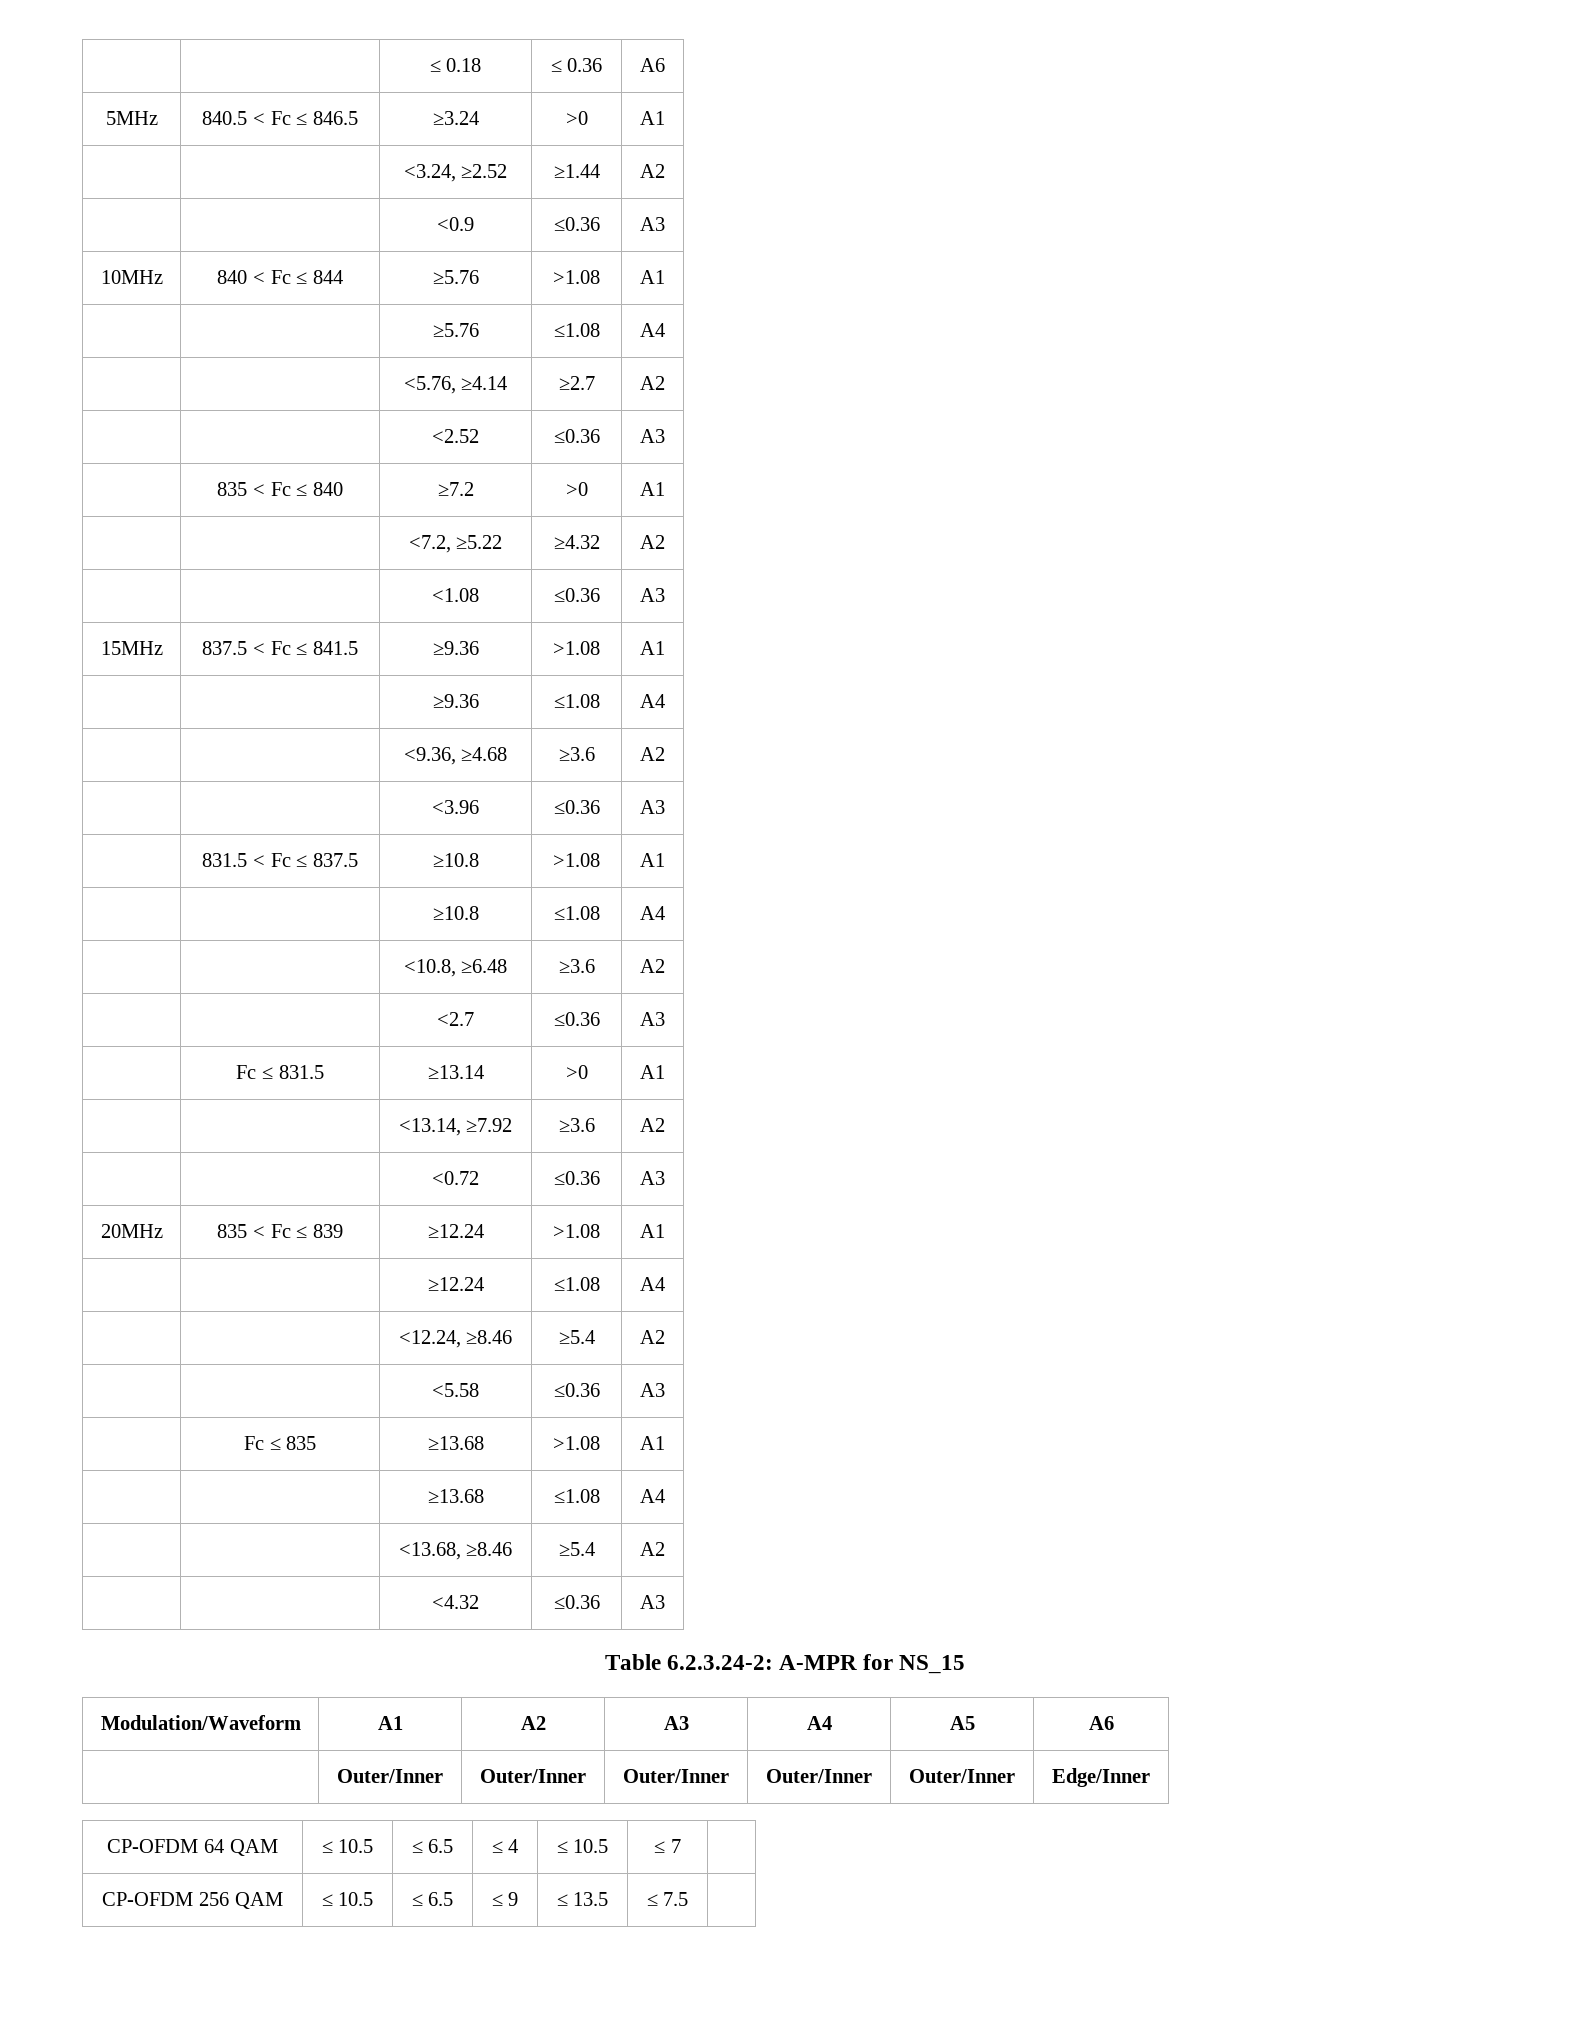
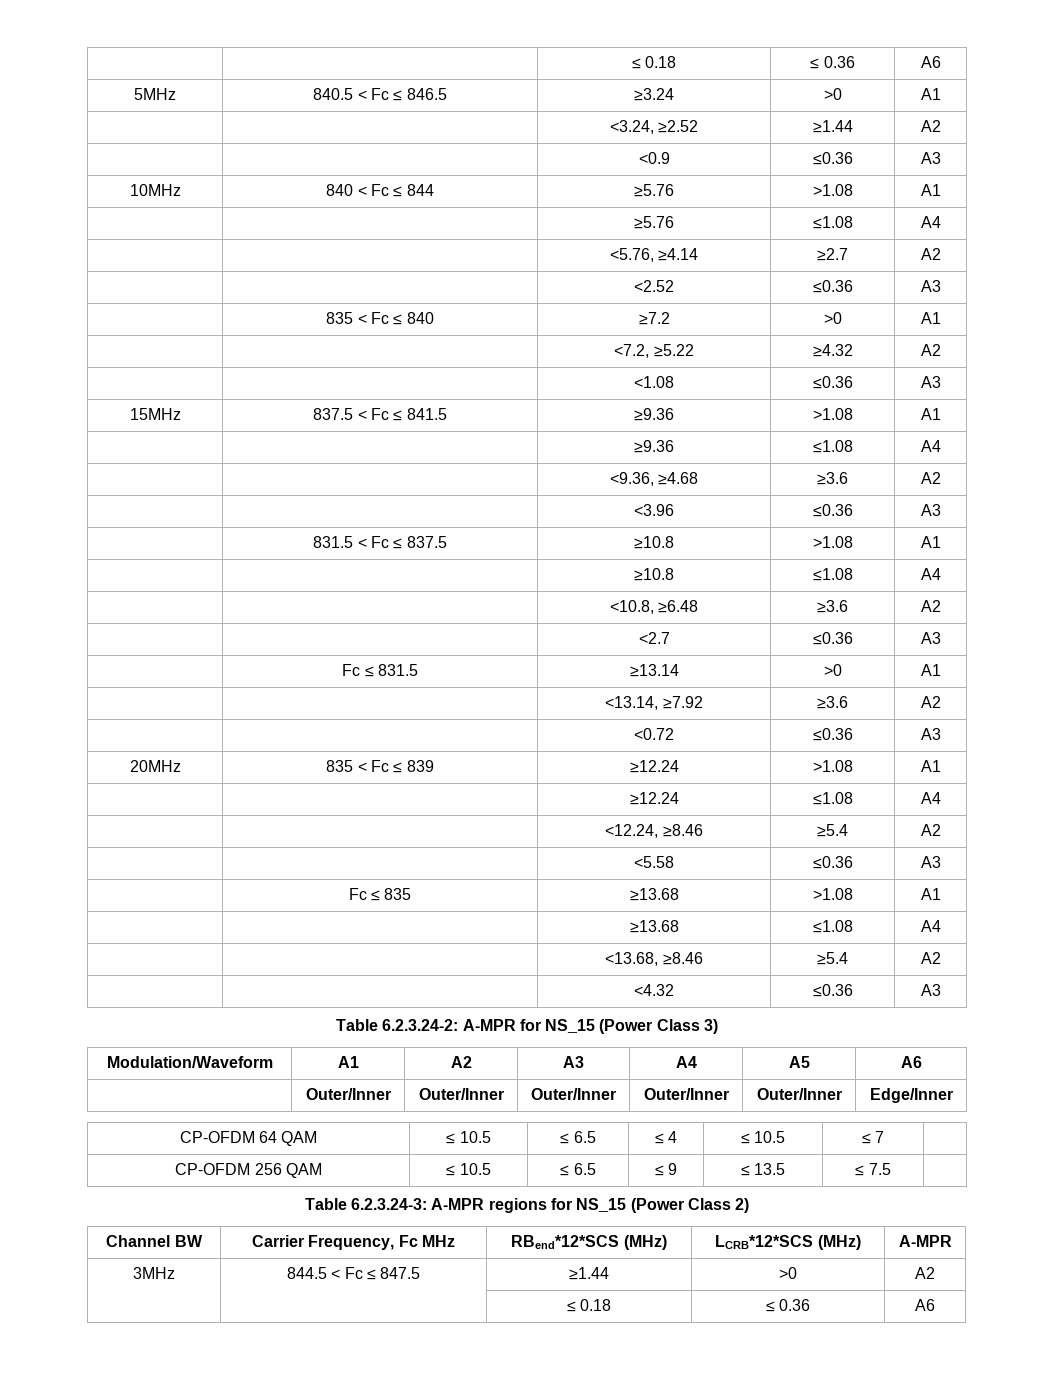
(966, 1664) none -> [599,1019,719,1034] (Power Class 3)
(689, 1899) none -> [304,1198,750,1213] [106,1235,203,1247] [252,1235,455,1250] [511,1235,667,1250] [715,1235,861,1250] [898,1235,952,1247] [133,1267,175,1279] [286,1267,421,1280] [569,1267,609,1280] [778,1267,797,1279] [914,1267,935,1279] [566,1299,612,1312] [765,1299,811,1312] [914,1299,935,1311] // Table 6.2.3.24-3: A-MPR regions for NS_15 (Power Class 2) // Channel BW | Carrier Frequency, Fc MHz | RBend*12*SCS (MHz) | LCRB*12*SCS (MHz) | A-MPR // 3MHz | 844.5 < Fc ≤ 847.5 | ≥1.44 | >0 | A2 // | | ≤ 0.18 | ≤ 0.36 | A6

